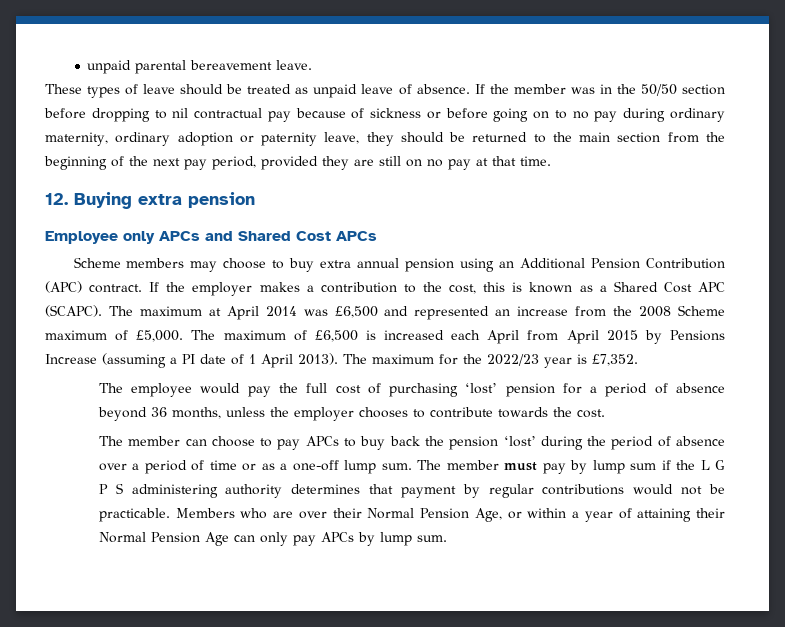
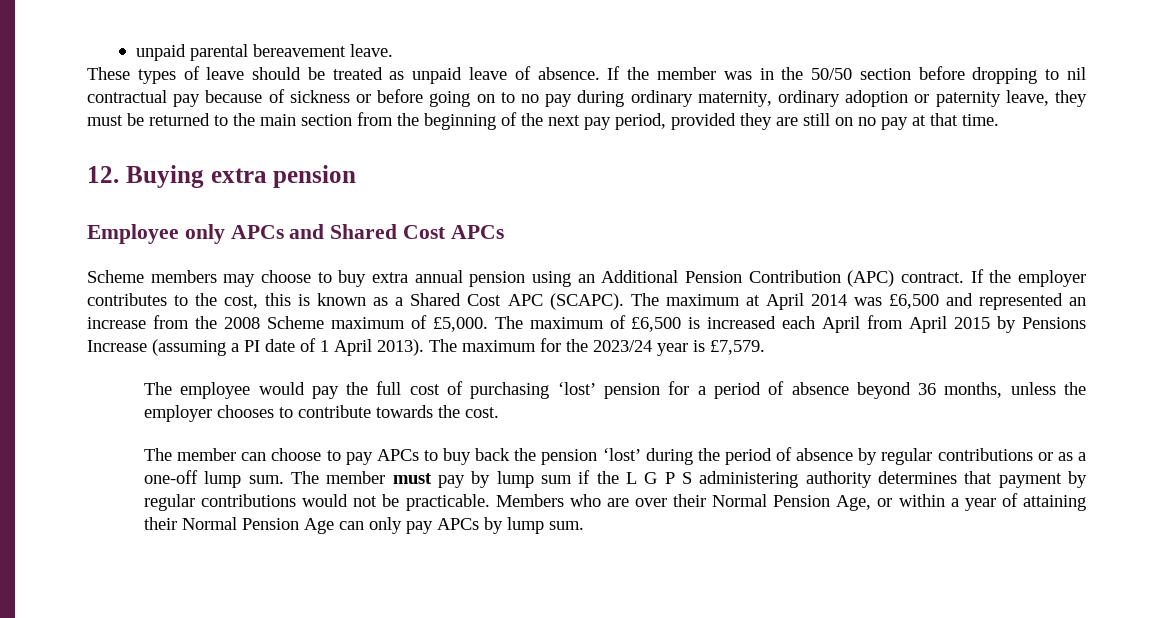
[400,132,444,143] should -> [87,115,123,126] must
[259,282,397,293] makes a contribution -> [87,293,167,306] contributes
[487,354,539,366] 2022/23 -> [593,340,652,352] 2023/24
[592,354,638,366] £7,352. -> [710,340,765,355] £7,579.
[98,460,237,474] over a period of time -> [858,448,1033,465] by regular contributions

